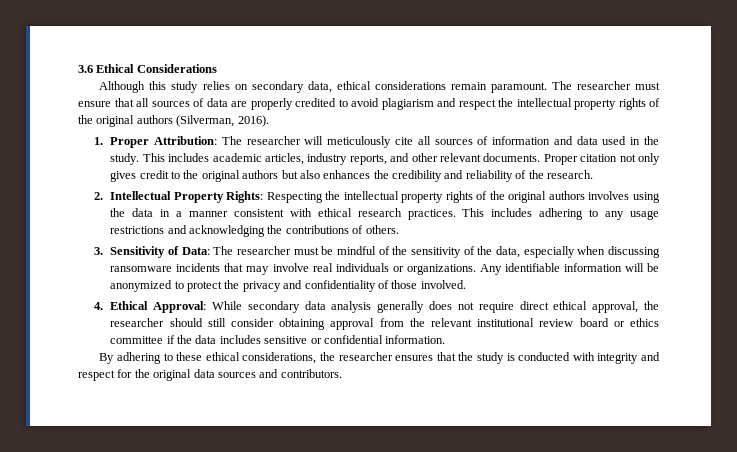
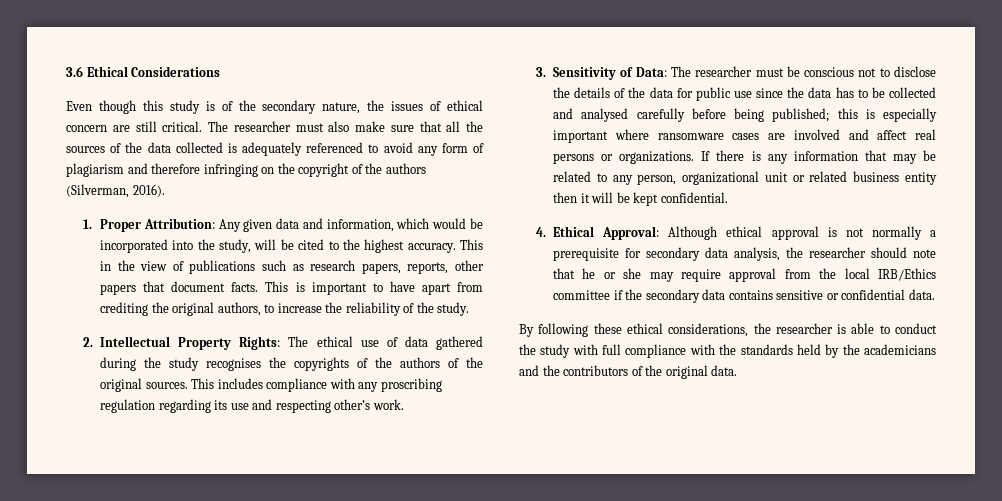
[99,81,660,93] [78,101,111,107] Although this study relies on secondary data, ethical considerations remain paramount. The researcher must ensure -> [66,100,484,114] [66,121,414,132] Even though this study is of the secondary nature, the issues of ethical concern are still critical. The researcher must also make sure
[151,98,660,110] [78,115,135,127] sources of data are properly credited to avoid plagiarism and respect the intellectual property rights of the original -> [466,121,483,132] [66,142,485,156] [66,163,383,177] the sources of the data collected is adequately referenced to avoid any form of plagiarism and therefore infringing on the copyright of the
[221,136,659,148] [110,153,660,165] [110,170,464,182] The researcher will meticulously cite all sources of information and data used in the study. This includes academic articles, industry reports, and other relevant documents. Proper citation not only gives credit to the original authors but also enhances the credibility and -> [218,218,483,232] [100,239,484,253] [100,260,484,274] [100,281,483,295] [100,302,343,316] Any given data and information, which would be incorporated into the study, will be cited to the highest accuracy. This in the view of publications such as research papers, reports, other papers that document facts. This is important to have apart from crediting the original authors, to increase the
[546,170,593,179] research. -> [437,302,470,316] study.
[266,191,660,203] [110,208,660,220] [110,225,399,237] Respecting the intellectual property rights of the original authors involves using the data in a manner consistent with ethical research practices. This includes adhering to any usage restrictions and acknowledging the contributions of others. -> [288,336,484,350] [100,357,484,371] [100,378,442,392] [100,399,404,413] The ethical use of data gathered during the study recognises the copyrights of the authors of the original sources. This includes compliance with any proscribing regulation regarding its use and respecting other’s work.
[336,246,661,258] [110,263,660,275] [110,280,466,292] [94,301,660,313] [110,318,659,330] [110,335,261,344] mindful of the sensitivity of the data, especially when discussing ransomware incidents that may involve real individuals or organizations. Any identifiable information will be anonymized to protect the privacy and confidentiality of those involved. // 4. Ethical Approval: While secondary data analysis generally does not require direct ethical approval, the researcher should still consider obtaining approval from the relevant institutional review board or ethics committee if the data includes -> [804,66,936,77] [553,87,936,101] [553,108,937,122] [553,129,936,143] [553,150,936,164] [553,171,938,185] [553,192,728,206] [536,226,936,240] [553,247,936,261] [553,268,936,282] [553,289,773,303] conscious not to disclose the details of the data for public use since the data has to be collected and analysed carefully before being published; this is especially important where ransomware cases are involved and affect real persons or organizations. If there is any information that may be related to any person, organizational unit or related business entity then it will be kept confidential. // 4. Ethical Approval: Although ethical approval is not normally a prerequisite for secondary data analysis, the researcher should note that he or she may require approval from the local IRB/Ethics committee if the secondary data contains
[385,335,446,344] information. -> [908,289,935,300] data.
[116,352,173,364] adhering to -> [538,323,589,337] following
[395,352,660,364] [78,369,342,381] ensures that the study is conducted with integrity and respect for the original data sources and contributors. -> [837,323,937,334] [519,344,936,358] [519,365,738,379] is able to conduct the study with full compliance with the standards held by the academicians and the contributors of the original data.

